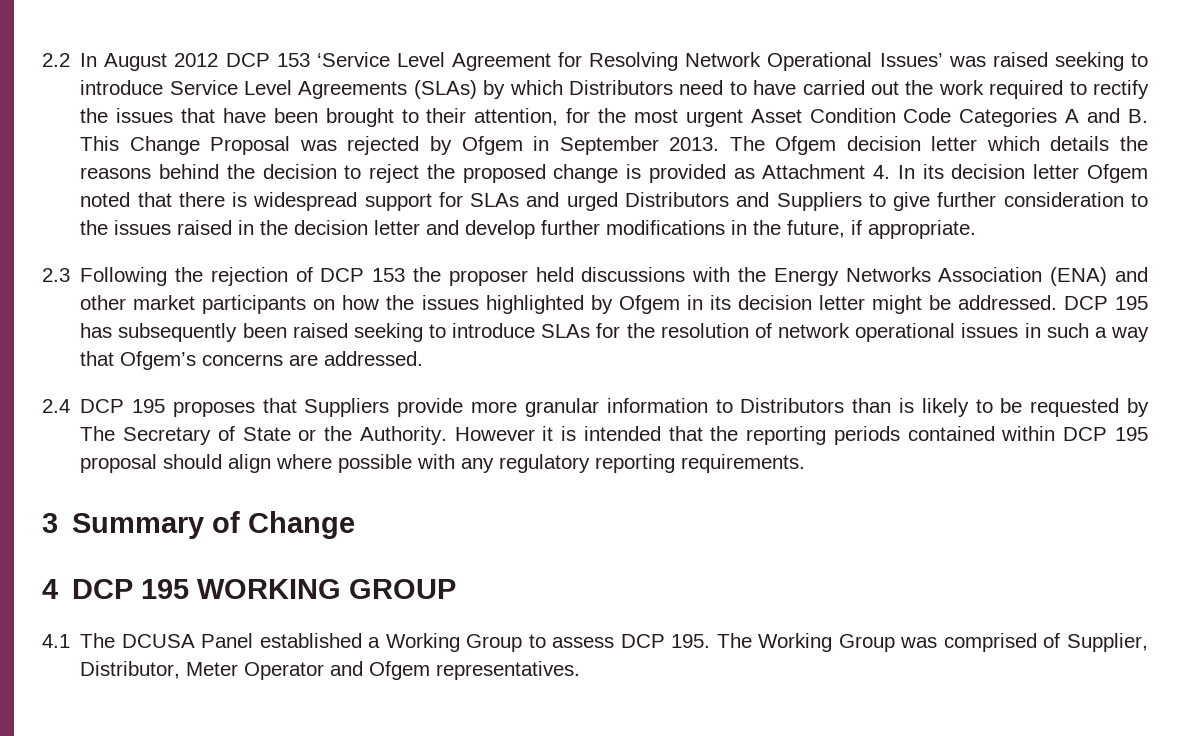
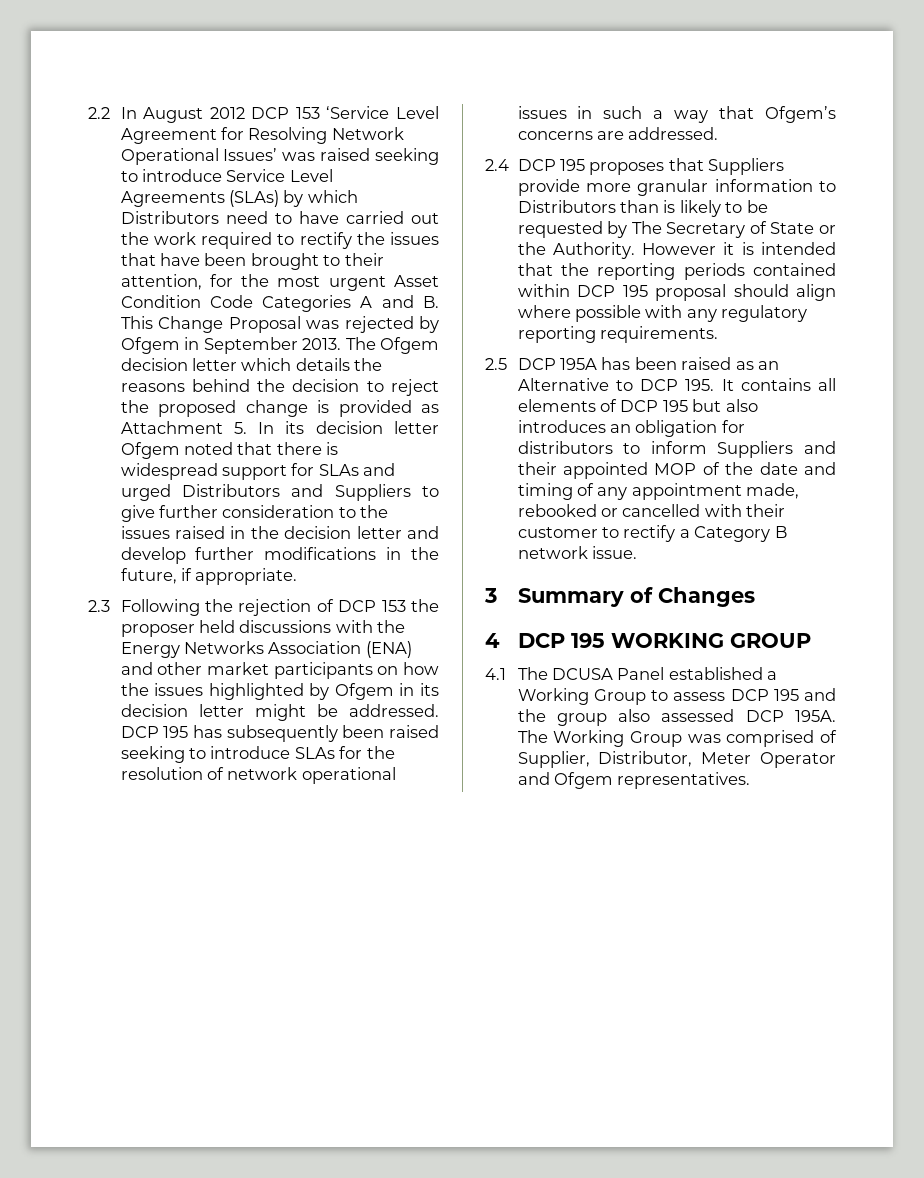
[873,165,891,179] 4. -> [233,422,247,434] 5.
(806, 463) none -> [485,357,780,370] [517,378,836,391] [517,399,758,412] [517,420,745,437] [517,441,836,458] [517,462,836,479] [517,483,800,500] [517,504,786,517] [517,525,787,542] [517,546,637,559] // 2.5 DCP 195A has been raised as an Alternative to DCP 195. It contains all elements of DCP 195 but also introduces an obligation for distributors to inform Suppliers and their appointed MOP of the date and timing of any appointment made, rebooked or cancelled with their customer to rectify a Category B network issue.
[248,511,356,539] Change -> [657,587,755,607] Changes
[671,634,711,648] 195. -> [773,688,836,701] [517,709,836,726] 195 and the group also assessed DCP 195A.

